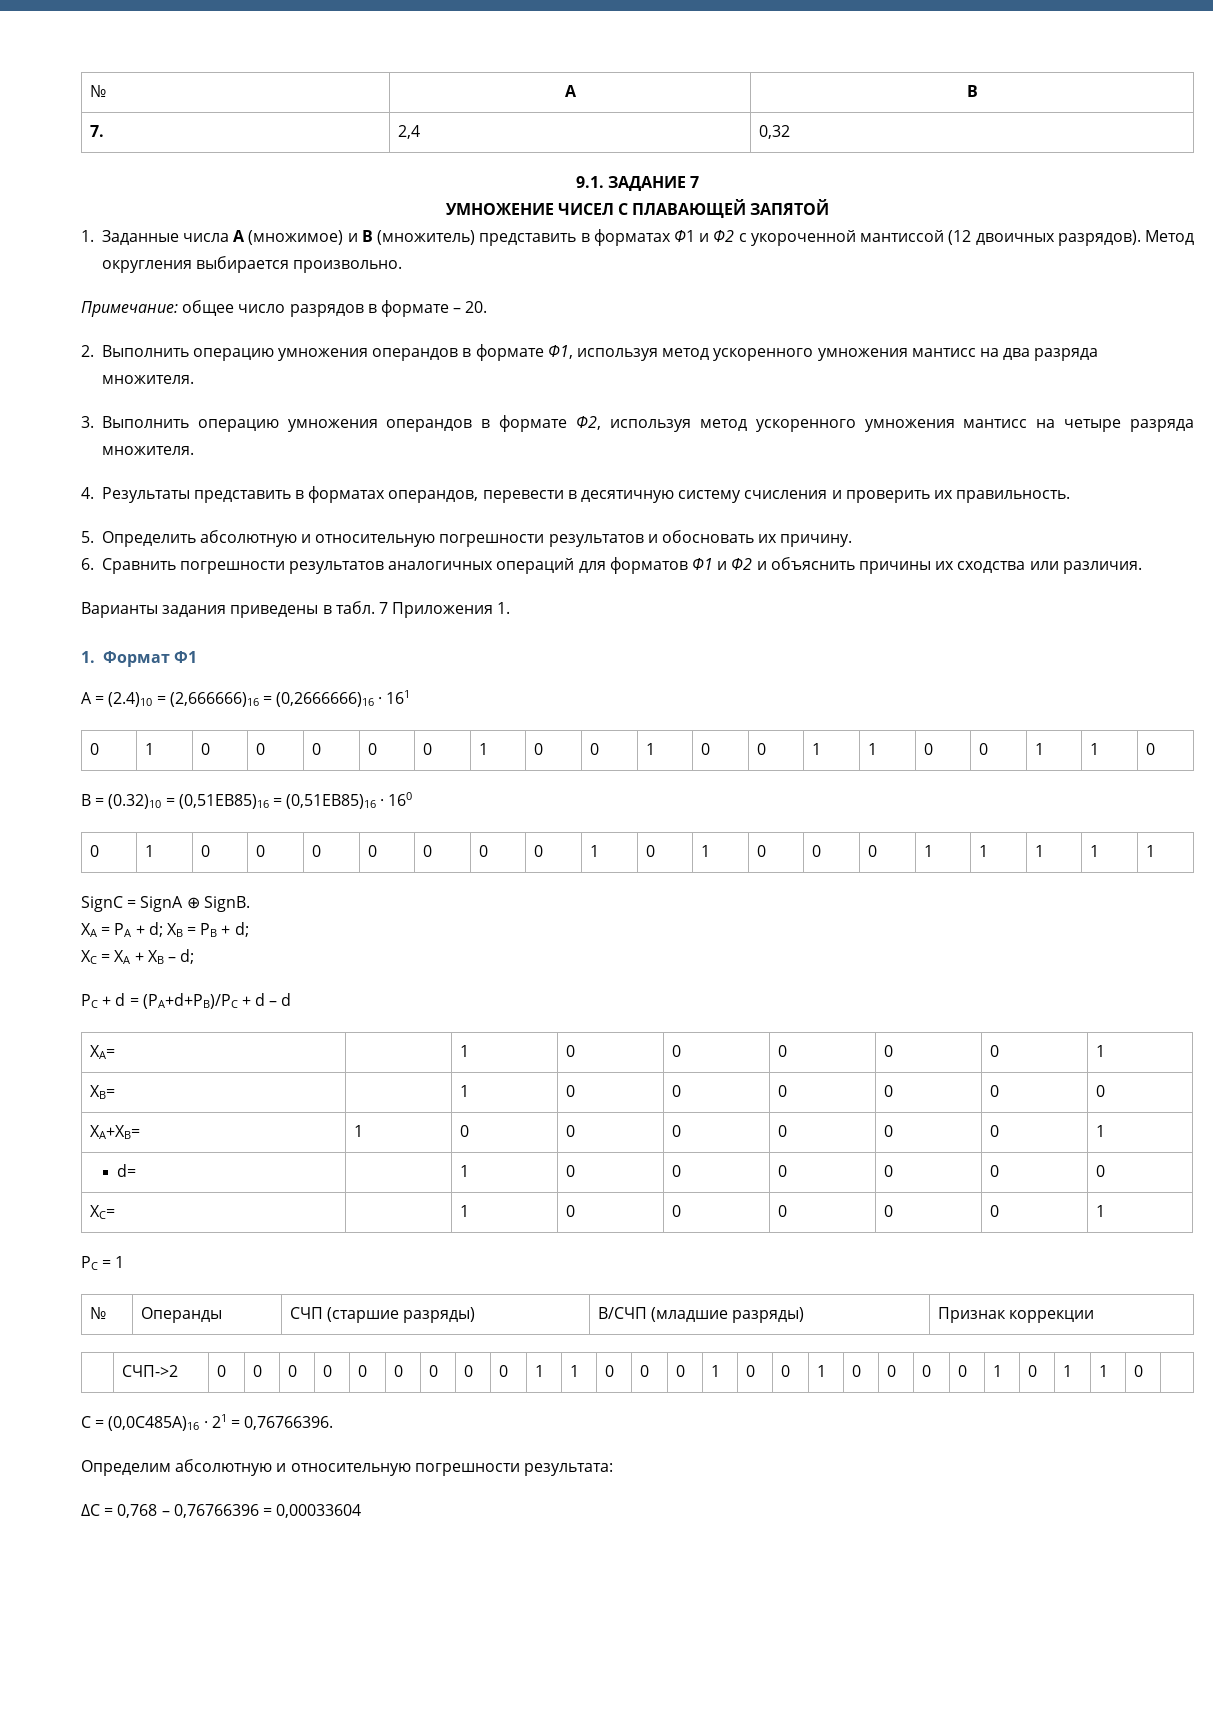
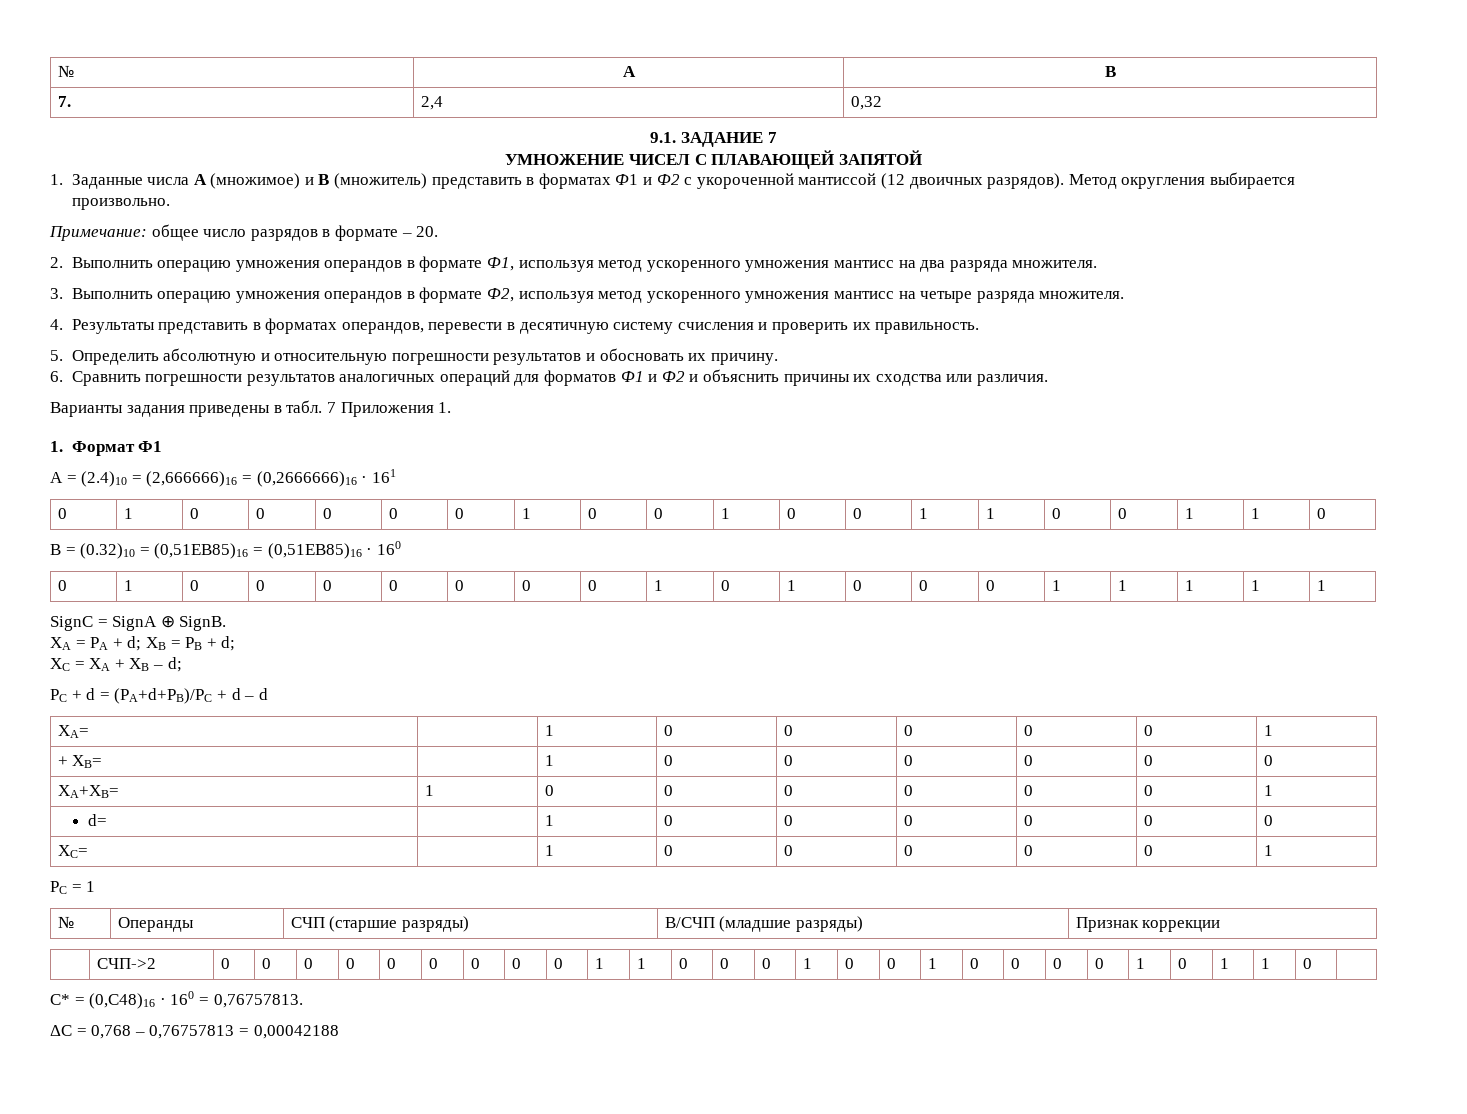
(1105, 1051) none -> [57,756,68,766] +
[81,1414,334,1431] [81,1459,613,1476] С = (0,0C485A)16 · 21 = 0,76766396. // Определим абсолютную и относительную погрешности результата: -> [50,991,303,1009] С* = (0,C48)16 · 160 = 0,76757813.
[173,1504,362,1518] 0,76766396 = 0,00033604 -> [149,1025,339,1039] 0,76757813 = 0,00042188

